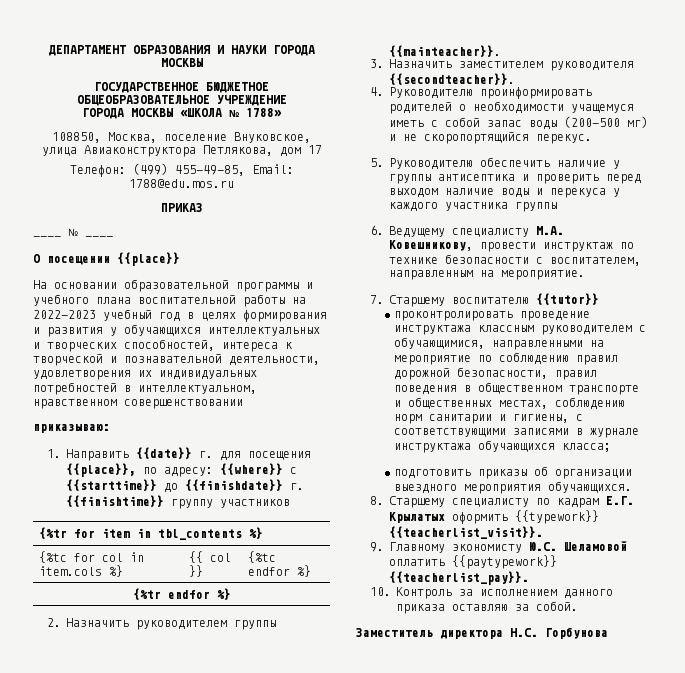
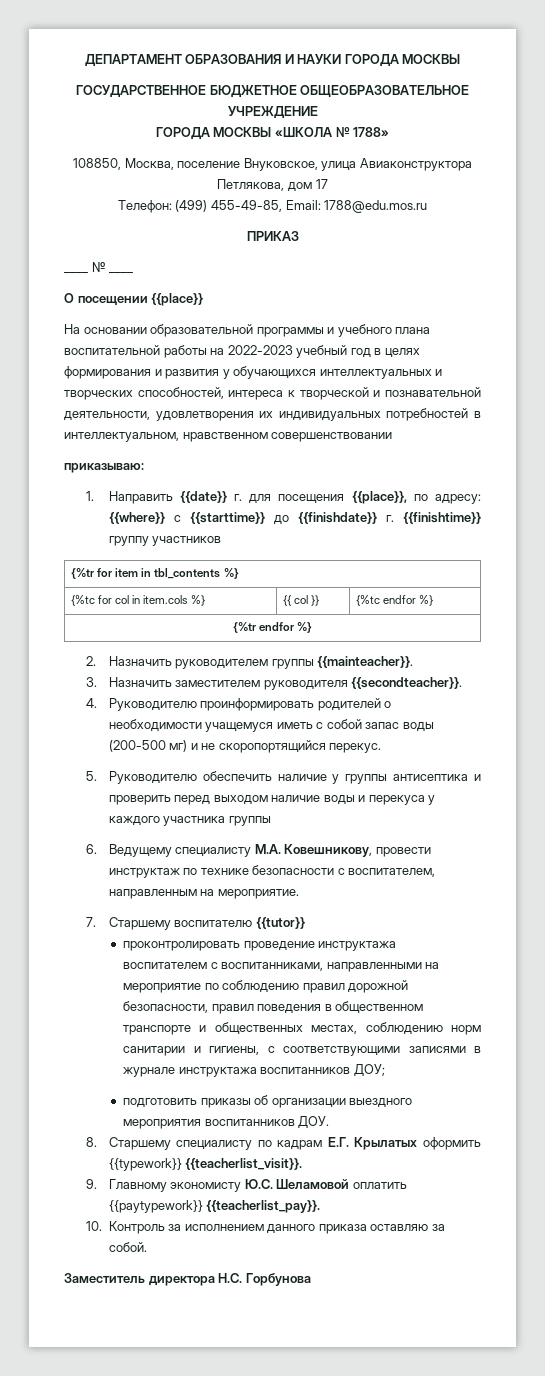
[478,325,647,335] [394,337,486,349] классным руководителем с обучающимися, -> [123,962,324,971] воспитателем с воспитанниками,
[478,440,612,452] обучающихся класса; -> [260,1064,385,1077] воспитанников ДОУ;
[548,481,633,493] обучающихся. -> [204,1116,330,1129] воспитанников ДОУ.

